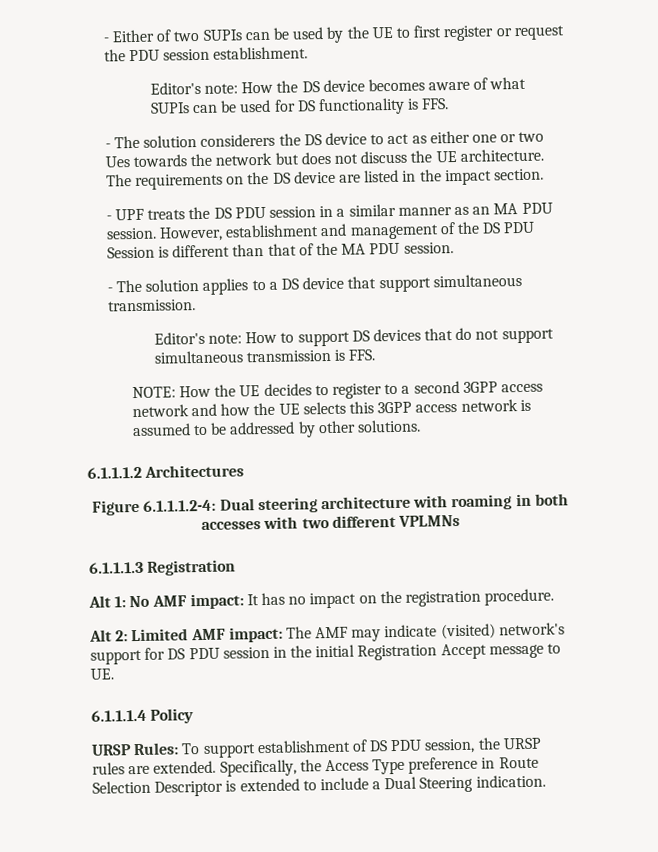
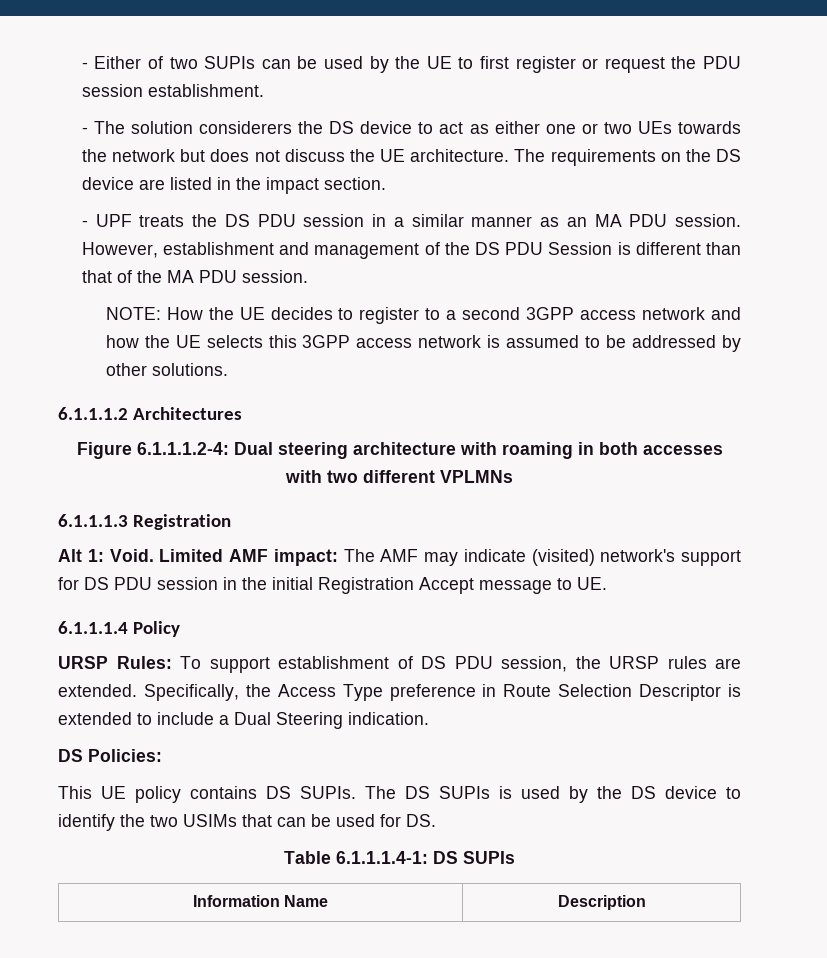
[149,76,527,95] [149,97,450,116] // Editor's note: How the DS device becomes aware of what SUPIs can be used for DS functionality is FFS. -> (264, 90) none
[104,156,130,168] Ues -> [637,121,672,134] UEs
[106,273,522,295] [107,299,196,312] [153,327,554,347] [153,349,376,364] // - The solution applies to a DS device that support simultaneous transmission. // Editor's note: How to support DS devices that do not support simultaneous transmission is FFS. -> (308, 276) none
[129,588,555,610] [89,629,129,642] No AMF impact: It has no impact on the registration procedure. // Alt 2: -> [109,549,154,562] Void.
(546, 781) none -> [58,749,162,762] [58,786,741,803] [58,814,436,831] [284,851,515,864] [192,895,329,907] [557,895,646,910] // DS Policies: // This UE policy contains DS SUPIs. The DS SUPIs is used by the DS device to identify the two USIMs that can be used for DS. // Table 6.1.1.1.4-1: DS SUPIs // Information Name | Description

